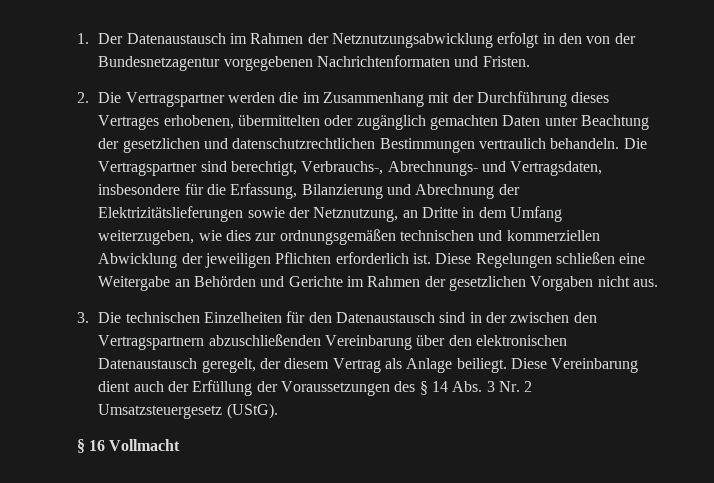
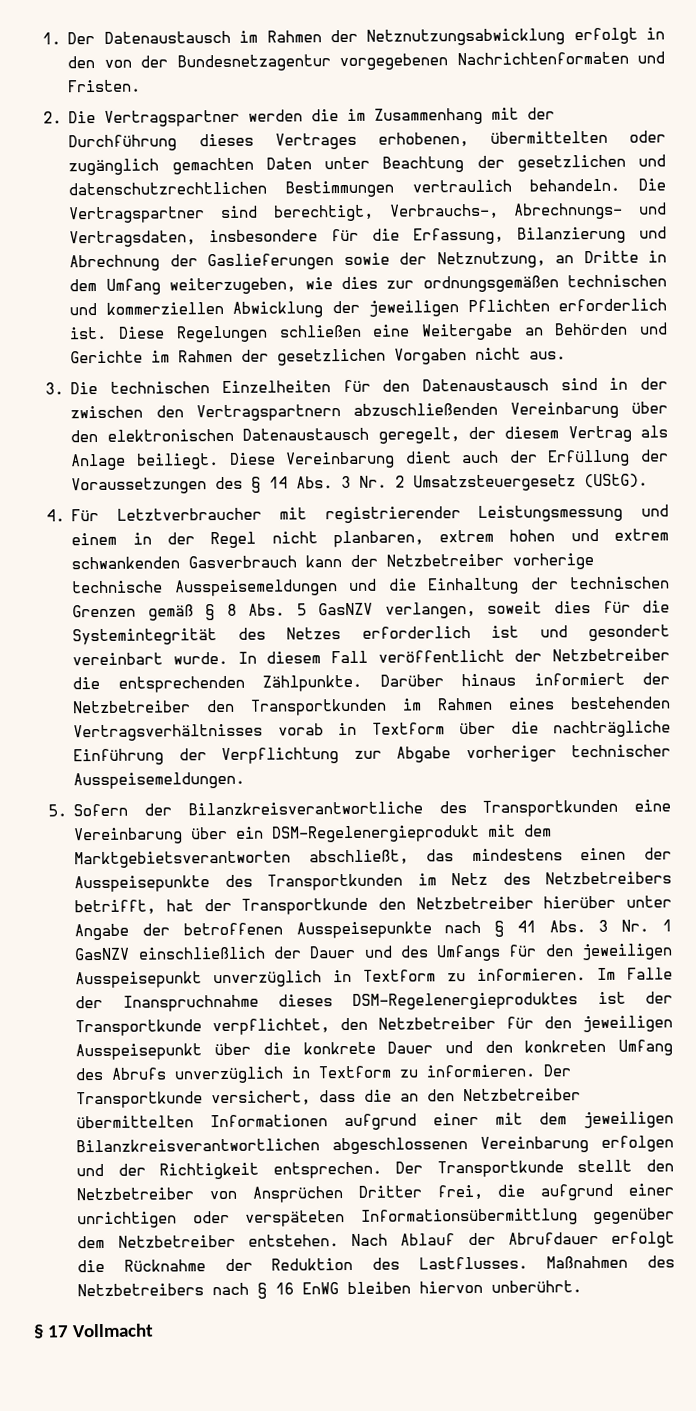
[98,206,244,222] Elektrizitätslieferungen -> [207,253,335,271] Gaslieferungen
[76,439,106,453] § 16 -> [45,504,669,524] [71,528,669,549] [71,553,595,570] [71,576,670,597] [72,600,670,621] [72,624,670,646] [72,648,671,666] [72,672,671,693] [72,696,672,716] [73,720,671,742] [73,744,672,766] [73,771,246,790] [47,799,671,817] [73,824,553,845] [74,847,672,869] [74,871,672,893] [74,895,673,916] [74,919,672,941] [74,943,673,962] [75,967,673,989] [75,991,674,1012] [75,1015,673,1037] [75,1039,673,1061] [75,1064,572,1084] [76,1088,582,1109] [76,1111,674,1131] [76,1135,674,1155] [76,1159,674,1180] [76,1183,675,1203] [77,1207,675,1229] [77,1231,675,1249] [77,1255,676,1273] [77,1280,583,1299] [33,1324,70,1339] 4. Für Letztverbraucher mit registrierender Leistungsmessung und einem in der Regel nicht planbaren, extrem hohen und extrem schwankenden Gasverbrauch kann der Netzbetreiber vorherige technische Ausspeisemeldungen und die Einhaltung der technischen Grenzen gemäß § 8 Abs. 5 GasNZV verlangen, soweit dies für die Systemintegrität des Netzes erforderlich ist und gesondert vereinbart wurde. In diesem Fall veröffentlicht der Netzbetreiber die entsprechenden Zählpunkte. Darüber hinaus informiert der Netzbetreiber den Transportkunden im Rahmen eines bestehenden Vertragsverhältnisses vorab in Textform über die nachträgliche Einführung der Verpflichtung zur Abgabe vorheriger technischer Ausspeisemeldungen. // 5. Sofern der Bilanzkreisverantwortliche des Transportkunden eine Vereinbarung über ein DSM-Regelenergieprodukt mit dem Marktgebietsverantworten abschließt, das mindestens einen der Ausspeisepunkte des Transportkunden im Netz des Netzbetreibers betrifft, hat der Transportkunde den Netzbetreiber hierüber unter Angabe der betroffenen Ausspeisepunkte nach § 41 Abs. 3 Nr. 1 GasNZV einschließlich der Dauer und des Umfangs für den jeweiligen Ausspeisepunkt unverzüglich in Textform zu informieren. Im Falle der Inanspruchnahme dieses DSM-Regelenergieproduktes ist der Transportkunde verpflichtet, den Netzbetreiber für den jeweiligen Ausspeisepunkt über die konkrete Dauer und den konkreten Umfang des Abrufs unverzüglich in Textform zu informieren. Der Transportkunde versichert, dass die an den Netzbetreiber übermittelten Informationen aufgrund einer mit dem jeweiligen Bilanzkreisverantwortlichen abgeschlossenen Vereinbarung erfolgen und der Richtigkeit entsprechen. Der Transportkunde stellt den Netzbetreiber von Ansprüchen Dritter frei, die aufgrund einer unrichtigen oder verspäteten Informationsübermittlung gegenüber dem Netzbetreiber entstehen. Nach Ablauf der Abrufdauer erfolgt die Rücknahme der Reduktion des Lastflusses. Maßnahmen des Netzbetreibers nach § 16 EnWG bleiben hiervon unberührt. // § 17

